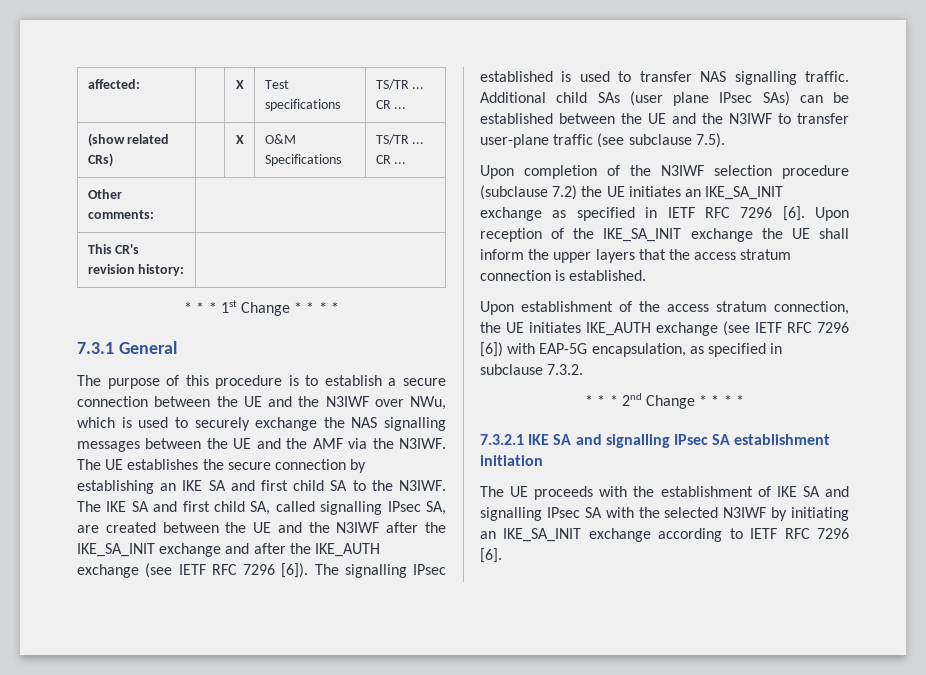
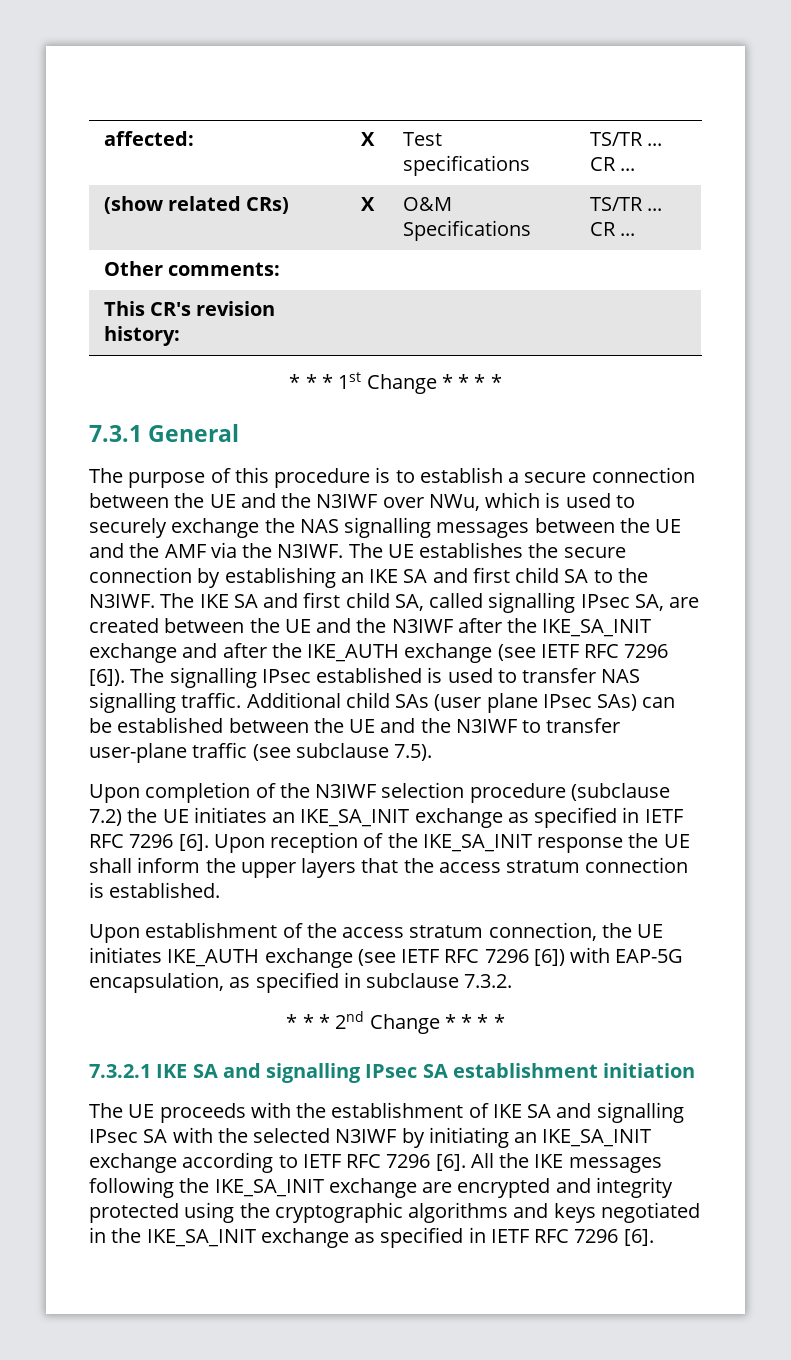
[690,228,753,242] exchange -> [537,837,624,853] response
(502, 555) none -> [470,1153,662,1173] [89,1177,673,1198] [89,1202,700,1223] [89,1227,654,1248] All the IKE messages following the IKE_SA_INIT exchange are encrypted and integrity protected using the cryptographic algorithms and keys negotiated in the IKE_SA_INIT exchange as specified in IETF RFC 7296 [6].

